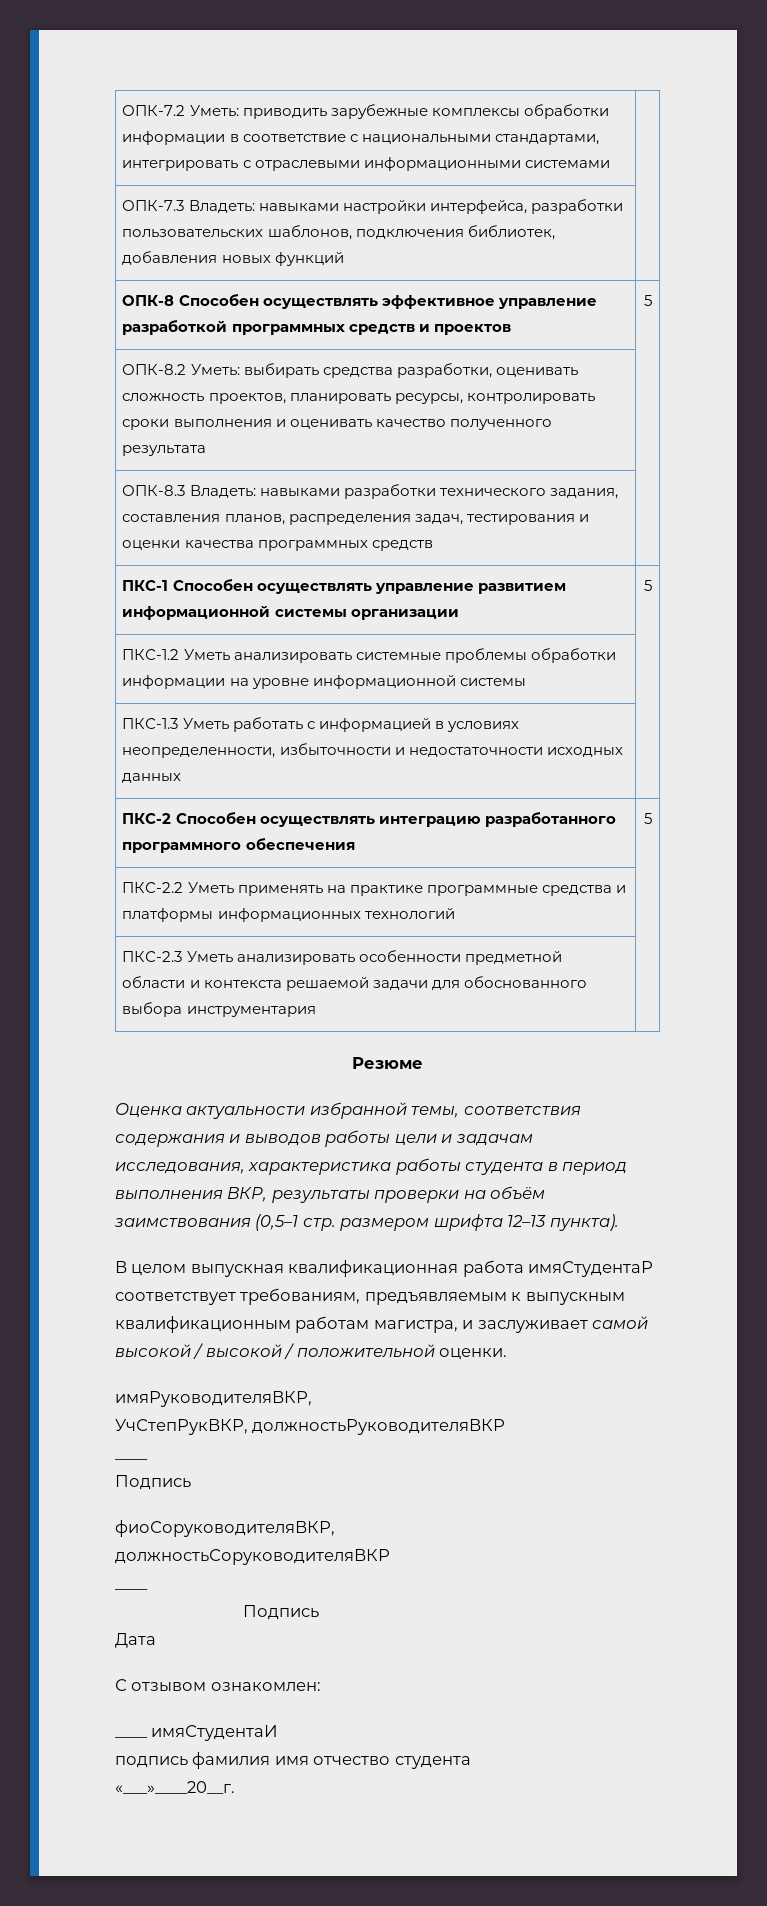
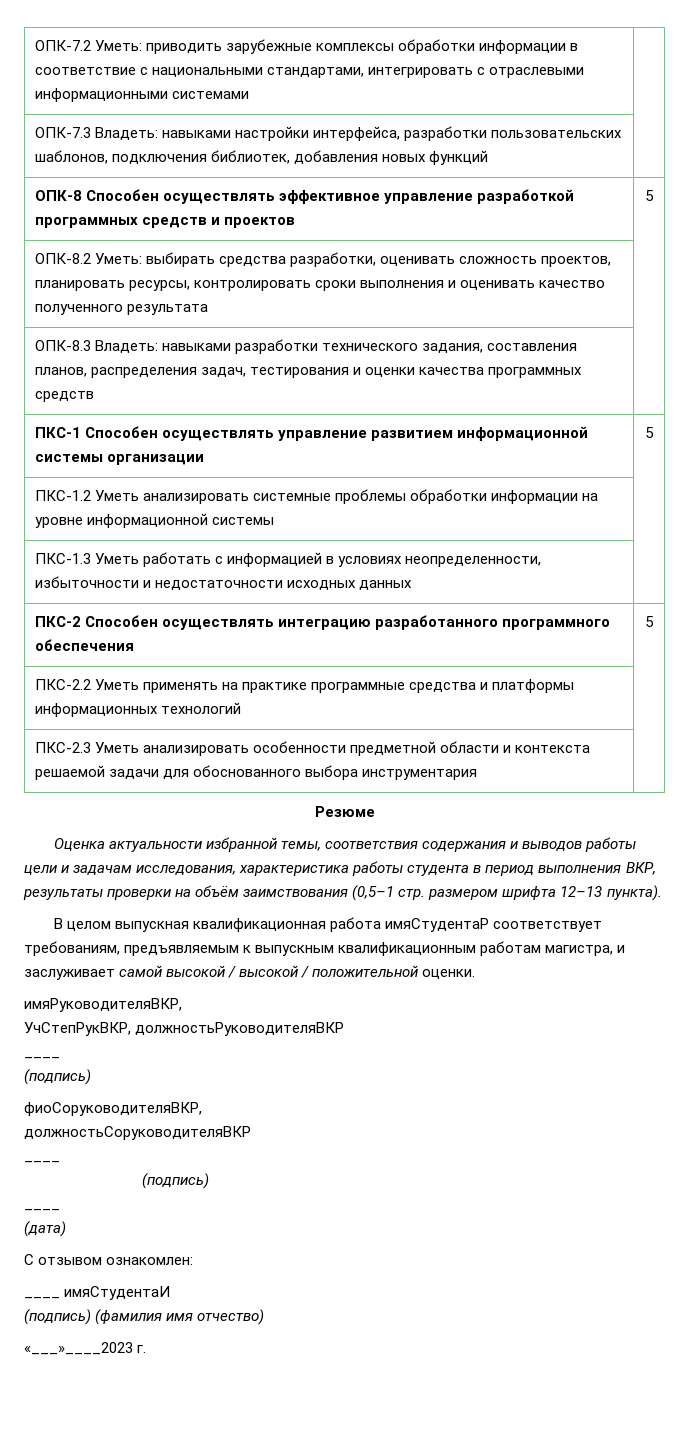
[115,1475,191,1490] Подпись -> [24,1069,91,1085] (подпись)
[243,1605,320,1620] [115,1633,156,1648] Подпись // Дата -> [141,1173,209,1189] [24,1209,60,1211] [24,1221,66,1237] (подпись) // ____ // (дата)
[115,1752,471,1769] [115,1781,235,1794] подпись фамилия имя отчество студента // «___»____20__г. -> [24,1309,265,1325] [24,1342,147,1355] (подпись) (фамилия имя отчество) // «___»____2023 г.

